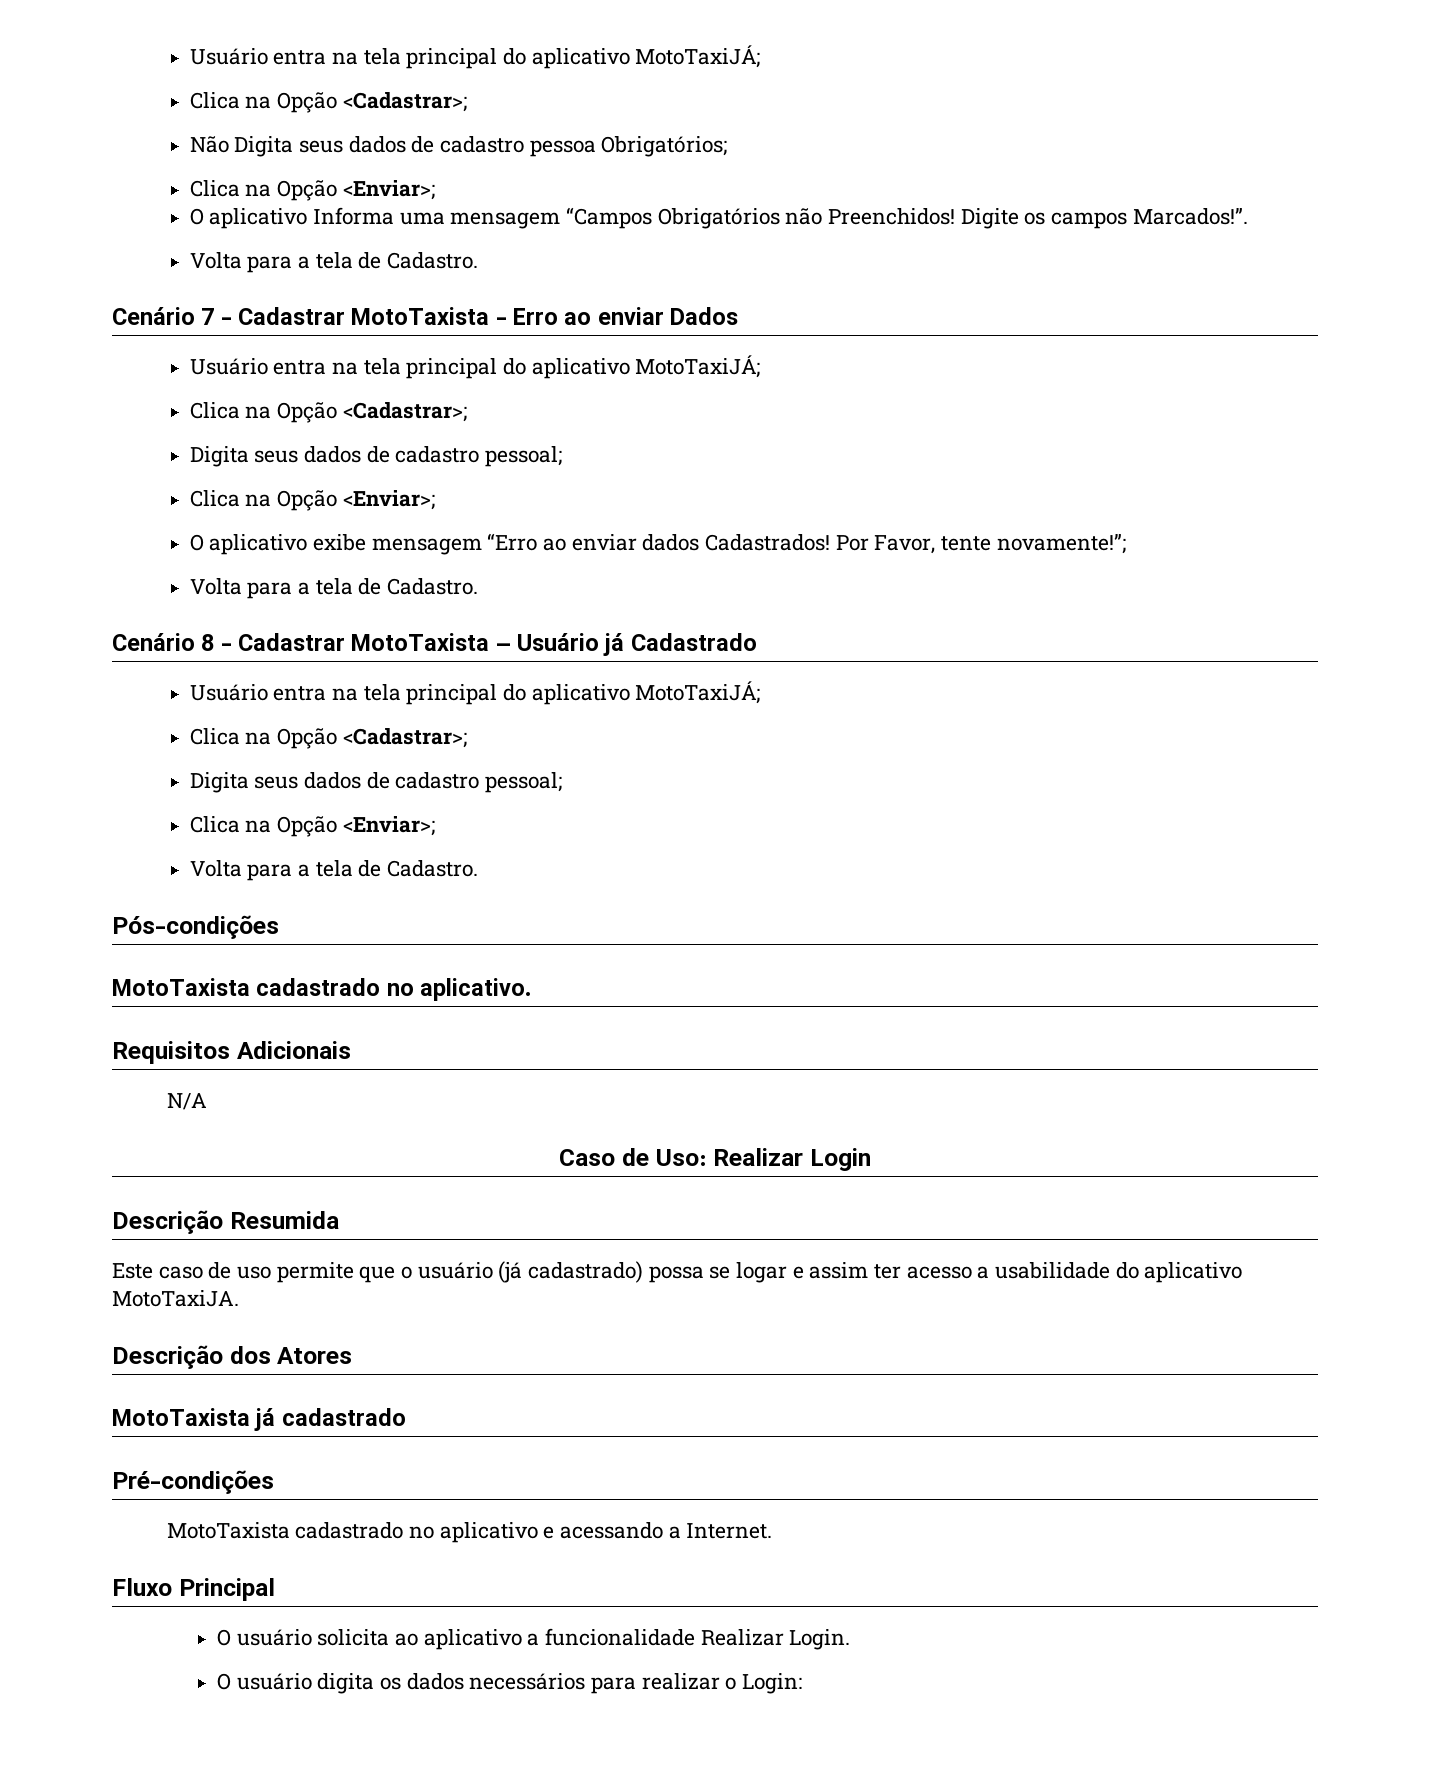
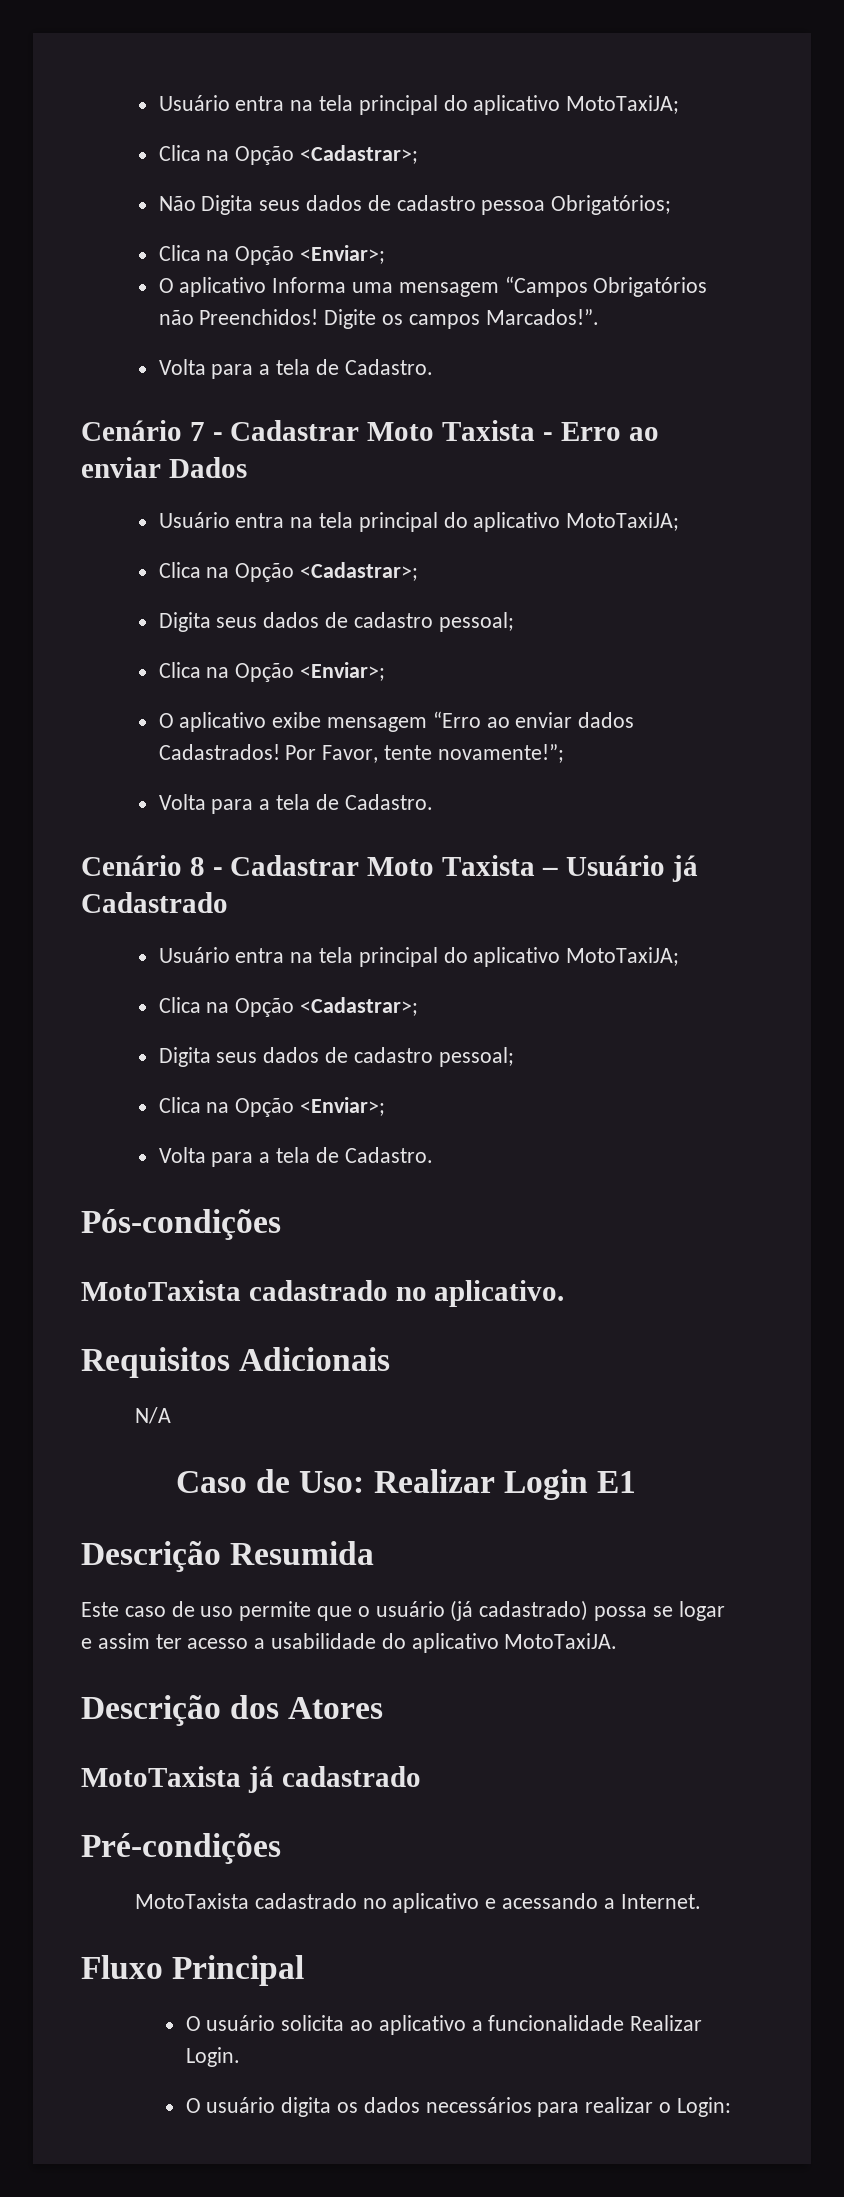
[189,45,761,69] Usuário entra na tela principal do aplicativo MotoTaxiJÁ; -> [158,95,680,115] Usuário entra na tela principal do aplicativo MotoTaxiJA;
[351,307,490,325] MotoTaxista -> [367,420,536,441] Moto Taxista
[635,355,761,378] MotoTaxiJÁ; -> [566,512,680,531] MotoTaxiJA;
[351,633,490,651] MotoTaxista -> [367,855,536,876] Moto Taxista
[635,681,761,704] MotoTaxiJÁ; -> [566,947,680,966] MotoTaxiJA;
(871, 1159) none -> [596,1471,636,1493] E1

